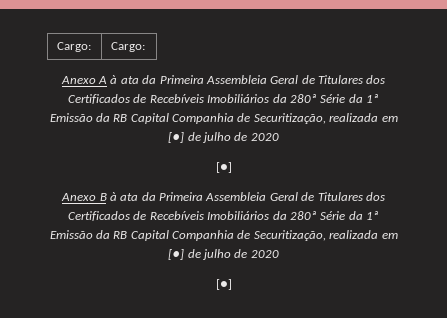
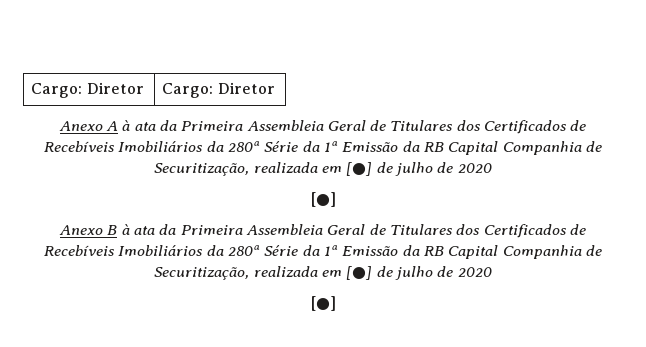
[56,42,91,52] [110,42,145,52] Cargo: | Cargo: -> [31,82,144,98] [162,82,275,98] Cargo: Diretor | Cargo: Diretor

